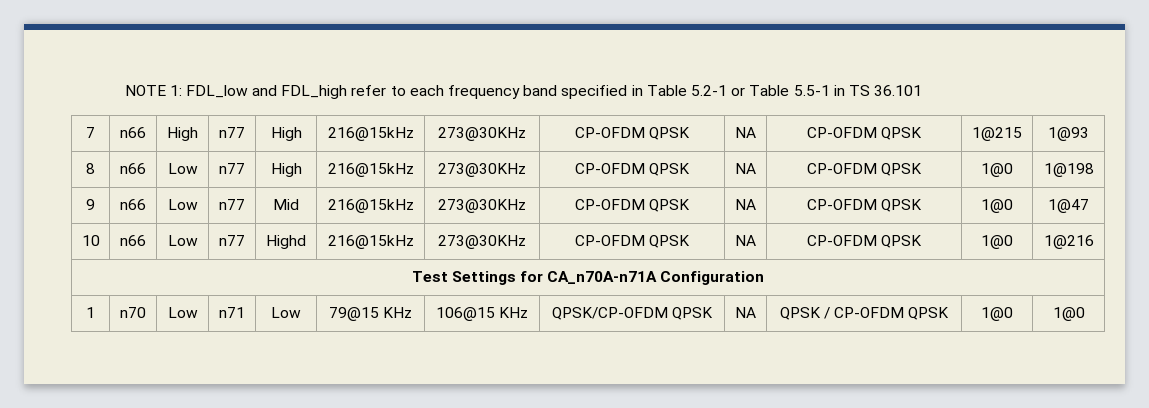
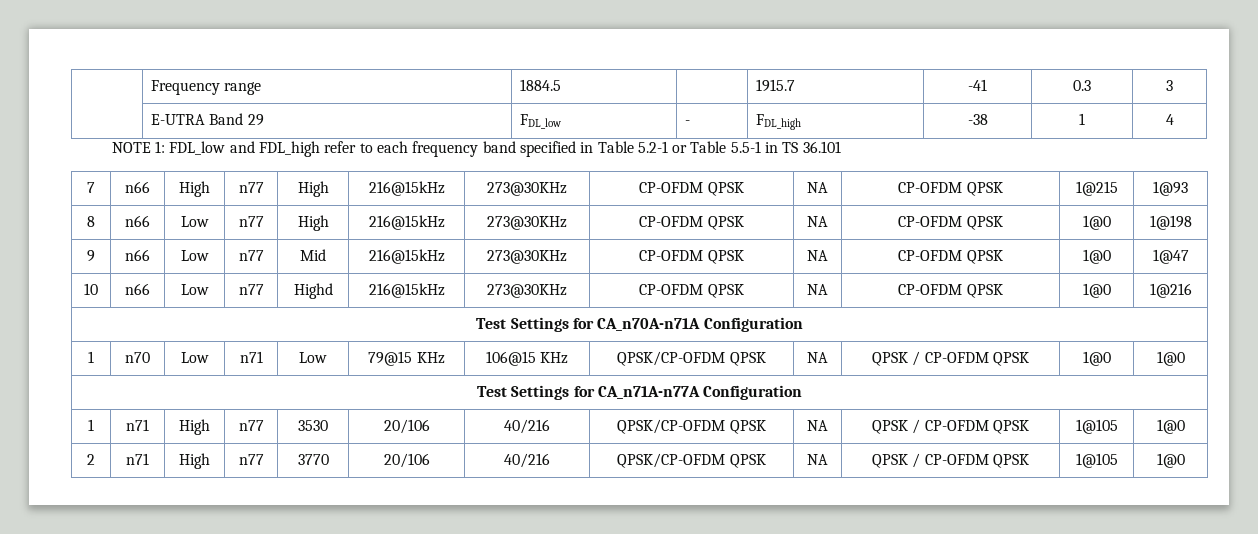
(124, 90) none -> [150,80,262,95] [519,79,561,91] [755,79,795,92] [968,79,987,91] [1073,80,1091,91] [1166,80,1173,91] [150,113,264,126] [519,114,561,129] [684,120,690,125] [755,114,801,130] [967,114,988,125] [1079,113,1085,125] [1165,114,1174,125] | Frequency range | 1884.5 | | 1915.7 | -41 | 0.3 | 3 // | E-UTRA Band 29 | FDL_low | - | FDL_high | -38 | 1 | 4 //
(1085, 314) none -> [476,385,803,400] [88,419,94,431] [126,419,149,431] [179,419,210,435] [238,420,264,431] [298,420,328,431] [383,419,430,434] [504,419,550,434] [617,419,766,434] [807,420,828,431] [872,419,1029,434] [1075,419,1118,434] [1156,419,1185,434] [87,454,95,465] [126,453,149,465] [179,453,210,469] [238,454,264,465] [297,454,329,465] [383,453,430,468] [504,453,550,468] [617,453,766,468] [807,454,828,465] [872,453,1029,468] [1075,453,1118,468] [1156,453,1185,468] // Test Settings for CA_n71A-n77A Configuration // 1 | n71 | High | n77 | 3530 | 20/106 | 40/216 | QPSK/CP-OFDM QPSK | NA | QPSK / CP-OFDM QPSK | 1@105 | 1@0 // 2 | n71 | High | n77 | 3770 | 20/106 | 40/216 | QPSK/CP-OFDM QPSK | NA | QPSK / CP-OFDM QPSK | 1@105 | 1@0

